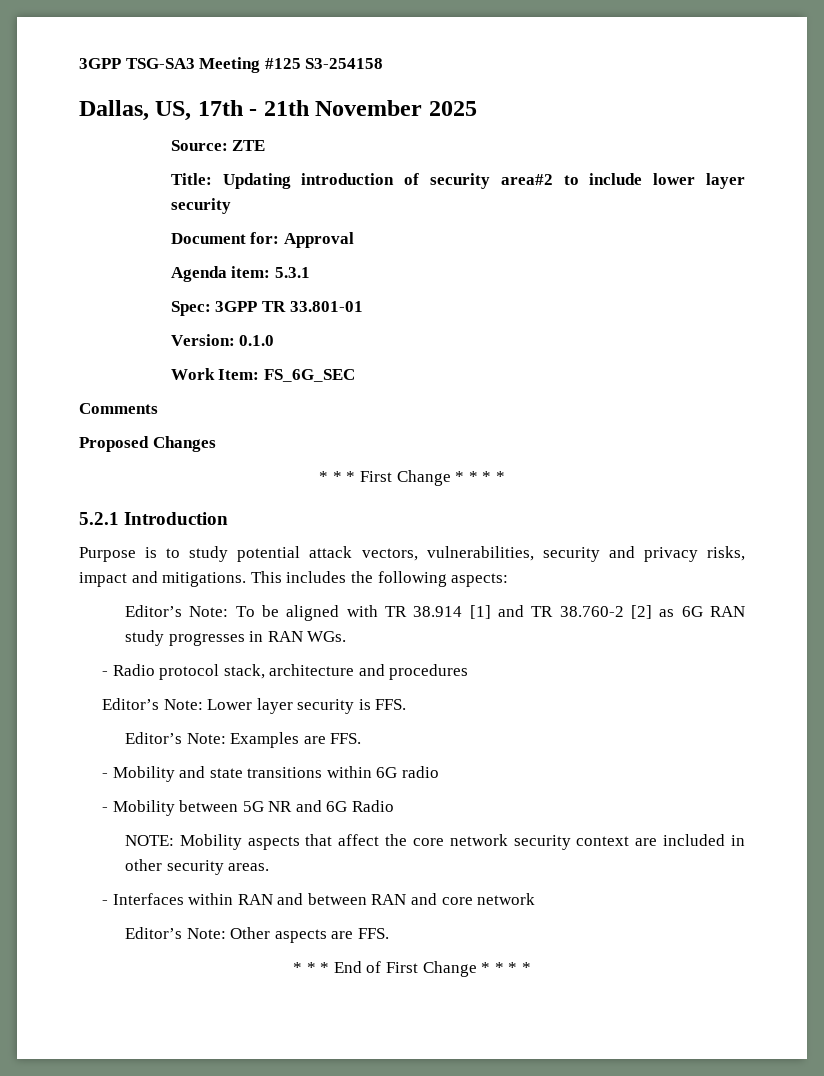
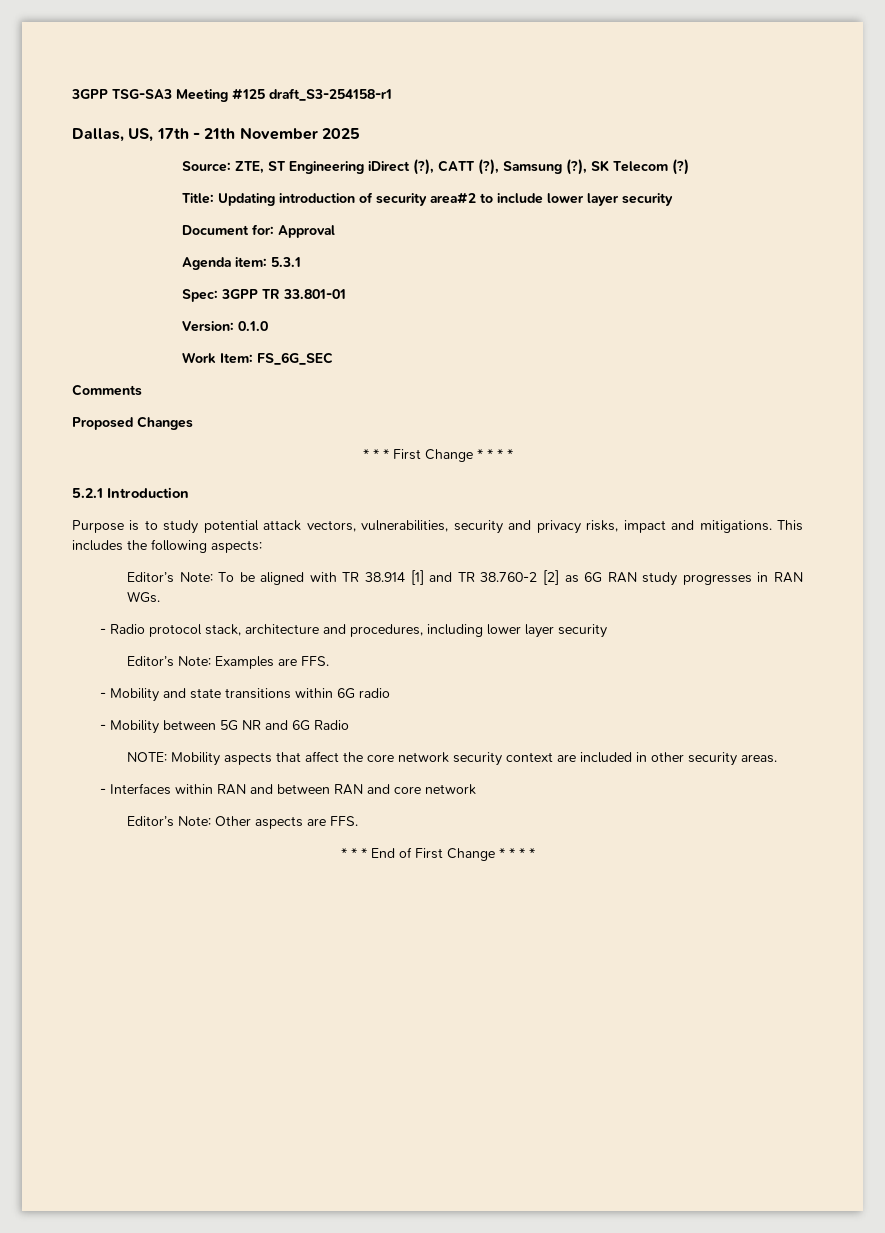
[305,58,384,69] S3-254158 -> [269,88,392,101] draft_S3-254158-r1
[232,140,266,151] ZTE -> [235,159,690,175] ZTE, ST Engineering iDirect (?), CATT (?), Samsung (?), SK Telecom (?)
[389,664,469,680] [101,698,407,714] procedures // Editor’s Note: Lower layer security is FFS. -> [349,624,607,638] procedures, including lower layer security

